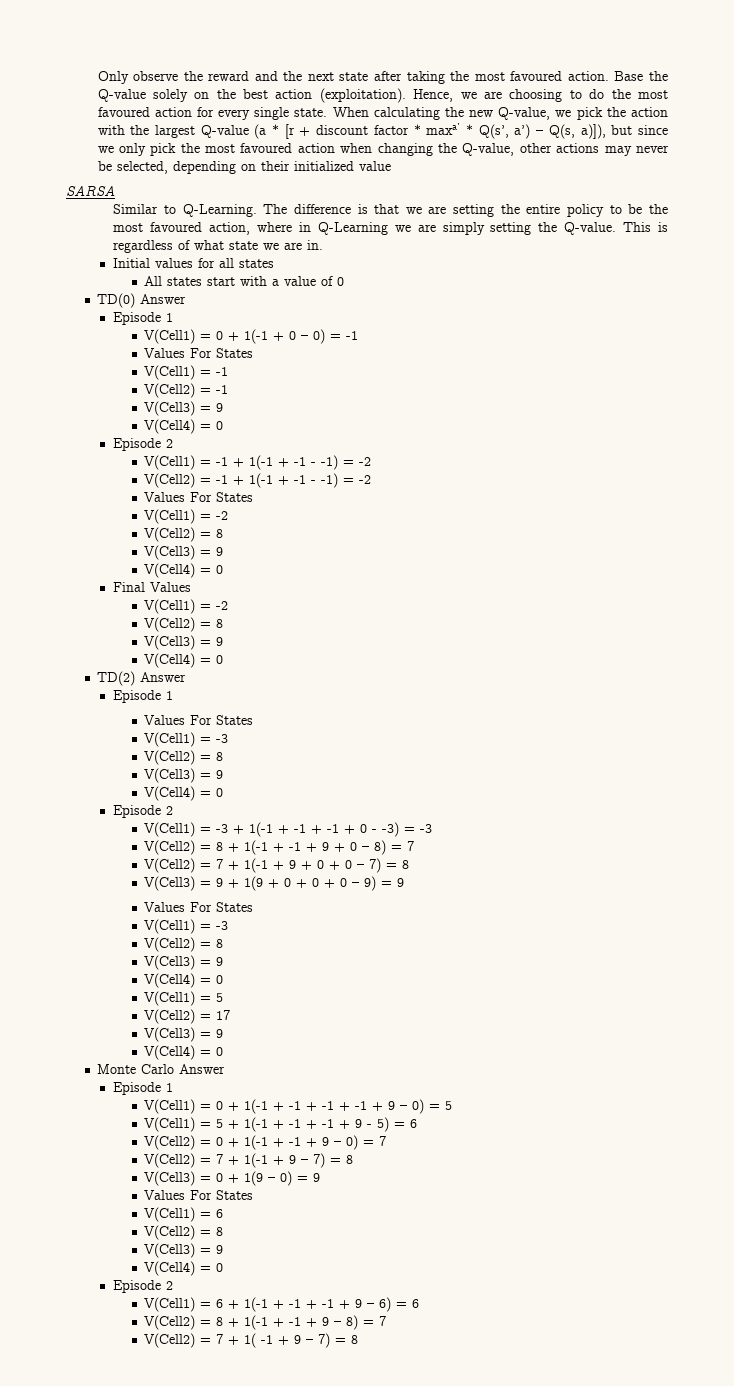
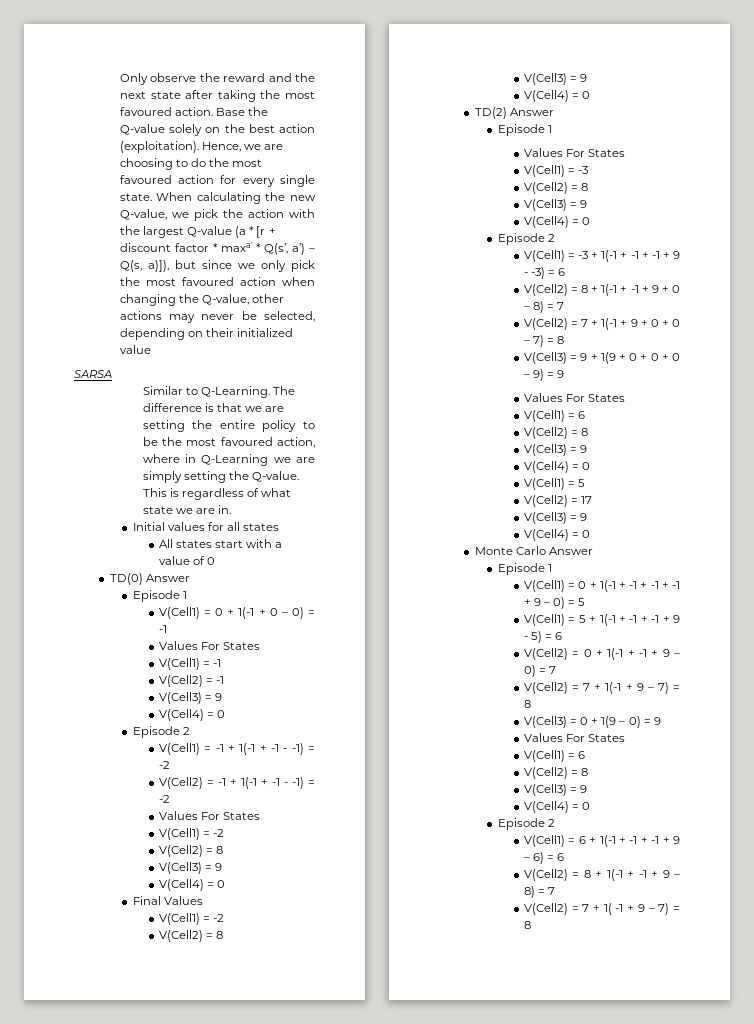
[360,824,368,833] 0 -> [672,251,680,259] 9
[420,824,433,833] -3 -> [558,268,566,276] 6
[216,921,229,930] -3 -> [578,411,586,419] 6

